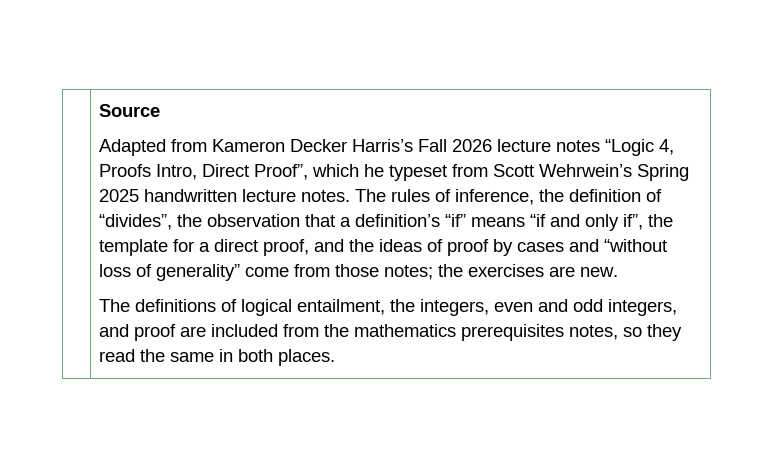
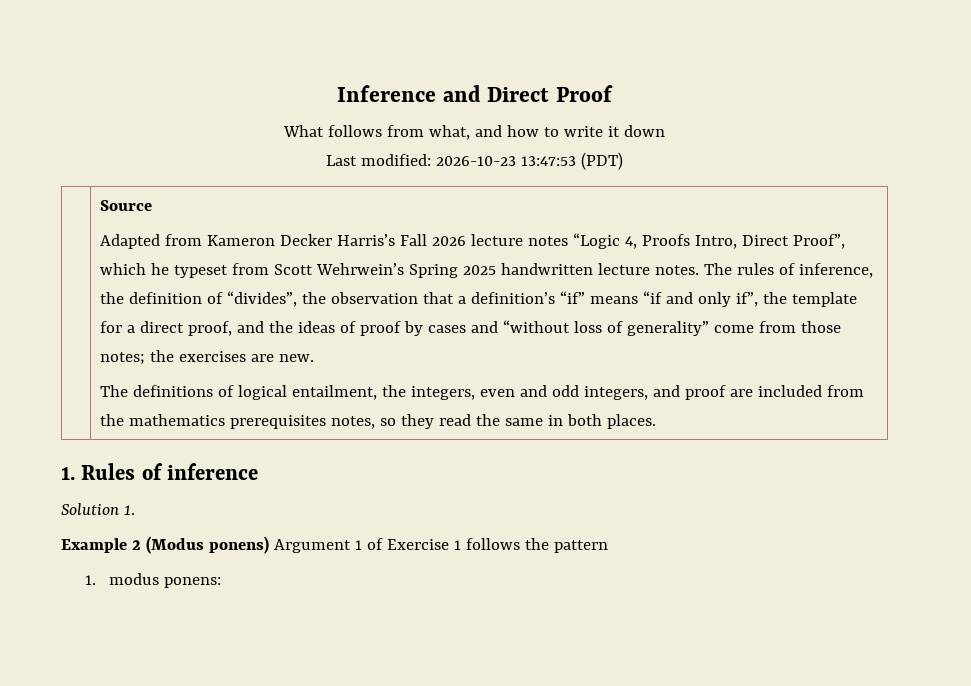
(99, 110) none -> [336,85,614,102] [283,125,665,140] [326,152,623,170] Inference and Direct Proof // What follows from what, and how to write it down // Last modified: 2026-10-23 13:47:53 (PDT) //
(336, 357) none -> [61,463,259,480] [61,503,135,515] [61,536,608,554] [84,573,221,588] // 1. Rules of inference // Solution 1. // Example 2 (Modus ponens) Argument 1 of Exercise 1 follows the pattern // 1. modus ponens:

